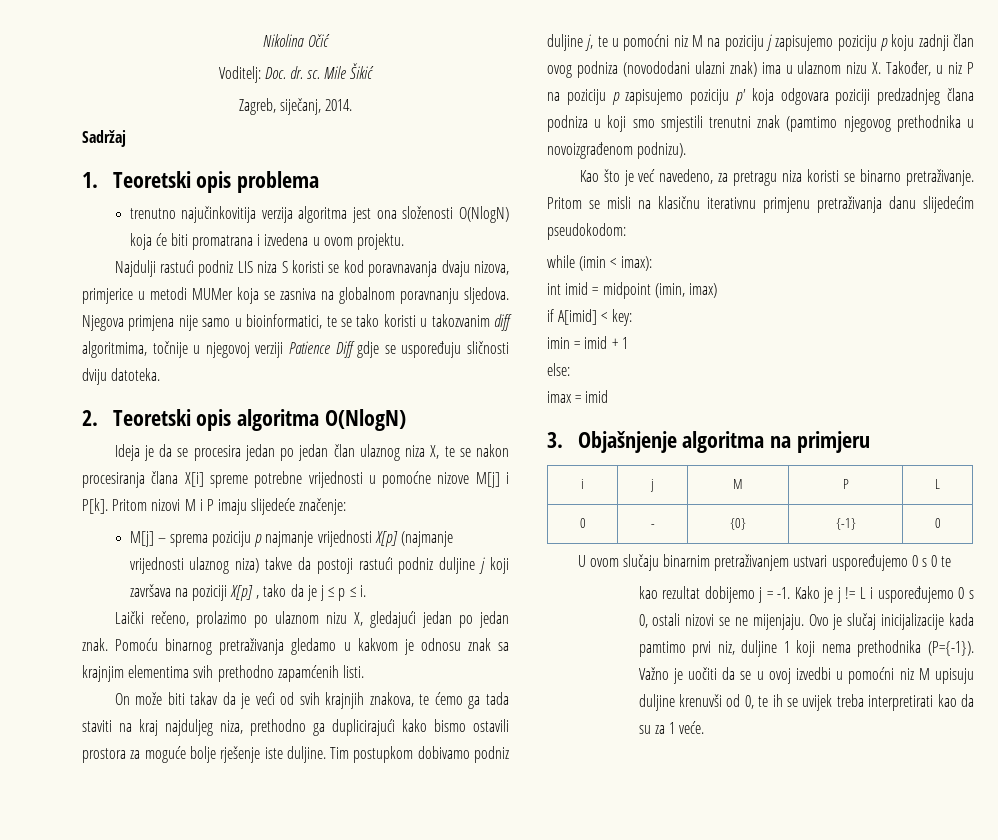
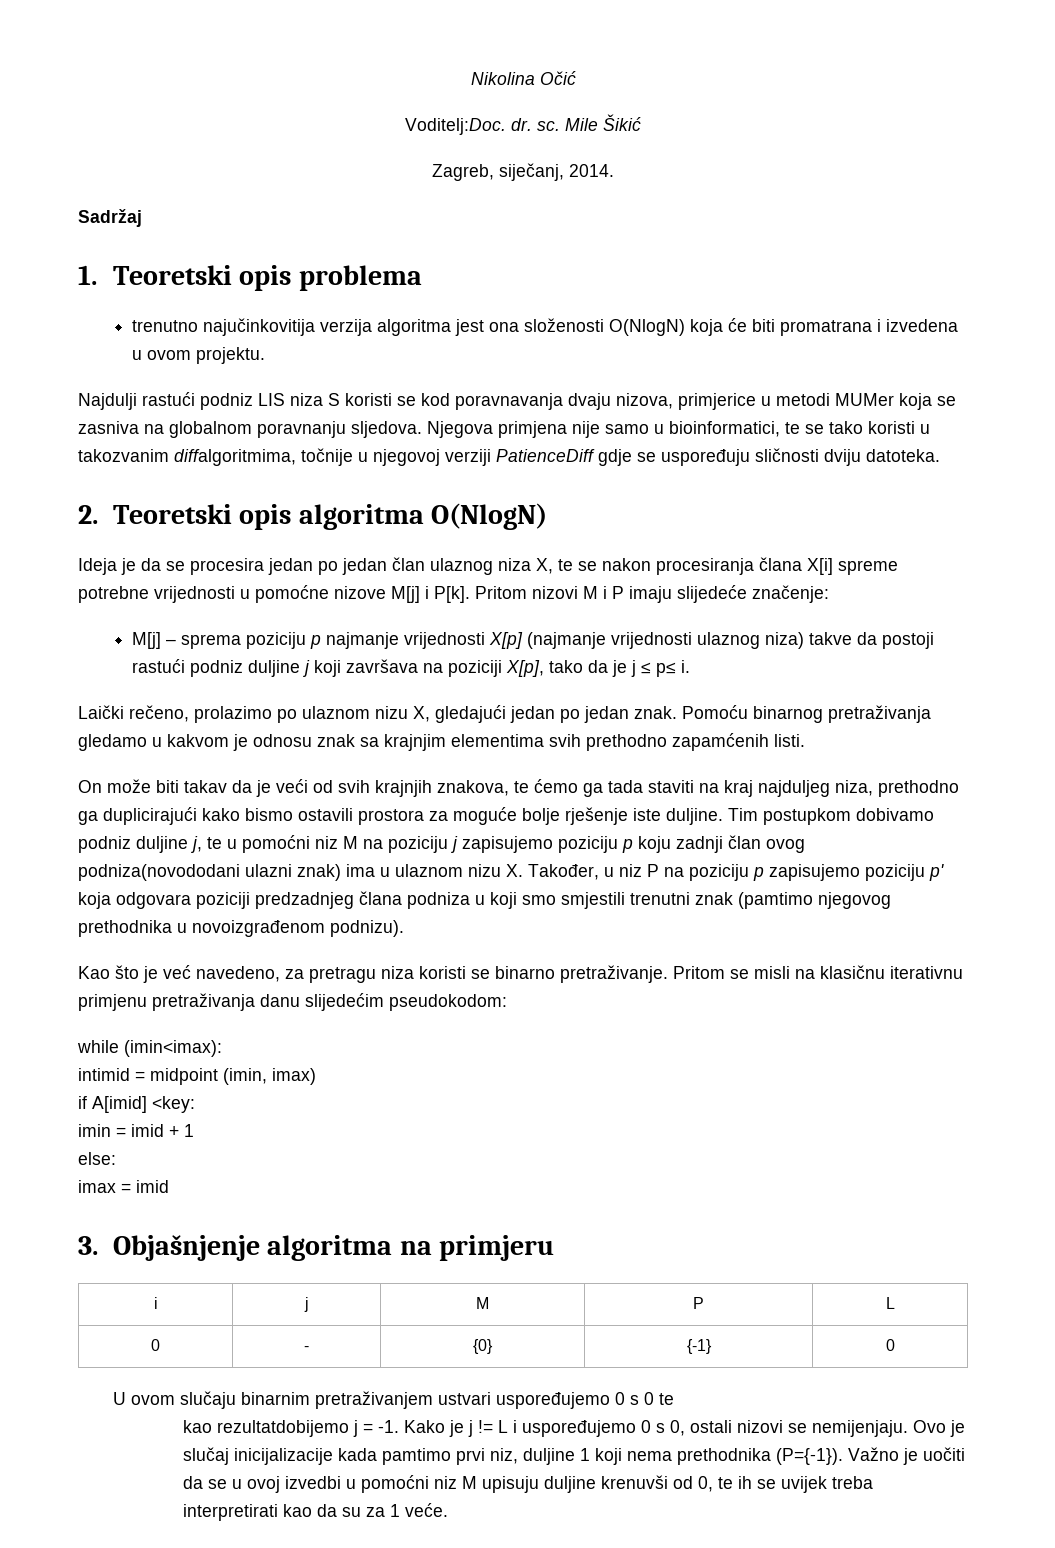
[218,66,286,83] Voditelj: Doc. -> [405,118,506,135] Voditelj:Doc.
[494,314,512,331] [82,341,147,358] diff algoritmima, -> [174,449,296,466] diffalgoritmima,
[289,341,355,358] Patience Diff -> [496,449,595,462] PatienceDiff
[230,585,260,601] X[p] , -> [506,660,545,677] X[p],
[338,587,356,601] p ≤ -> [656,662,677,677] p≤
[576,61,690,78] podniza (novododani -> [78,864,240,881] podniza(novododani
[579,256,652,271] [547,282,589,295] (imin < imax): // int imid -> [124,1040,222,1057] [78,1068,130,1081] (imin<imax): // intimid
[601,309,632,326] < key: -> [152,1096,195,1113] <key:
[662,586,755,603] rezultat dobijemo -> [216,1420,349,1437] rezultatdobijemo
[734,614,804,630] ne mijenjaju. -> [811,1420,908,1437] nemijenjaju.

